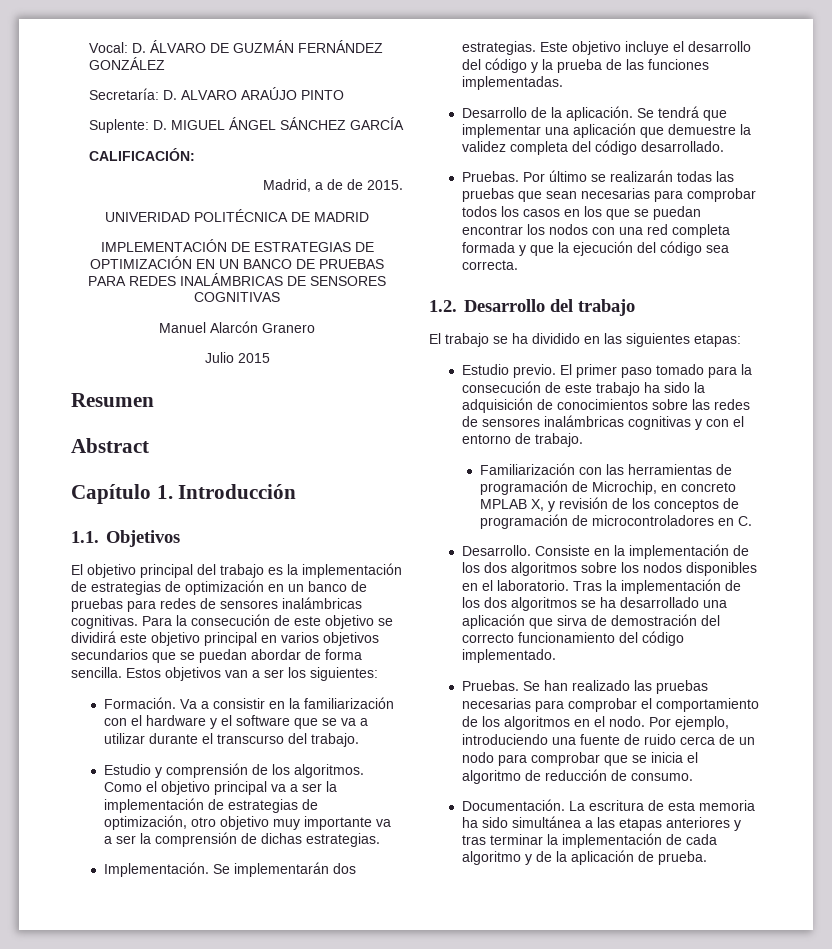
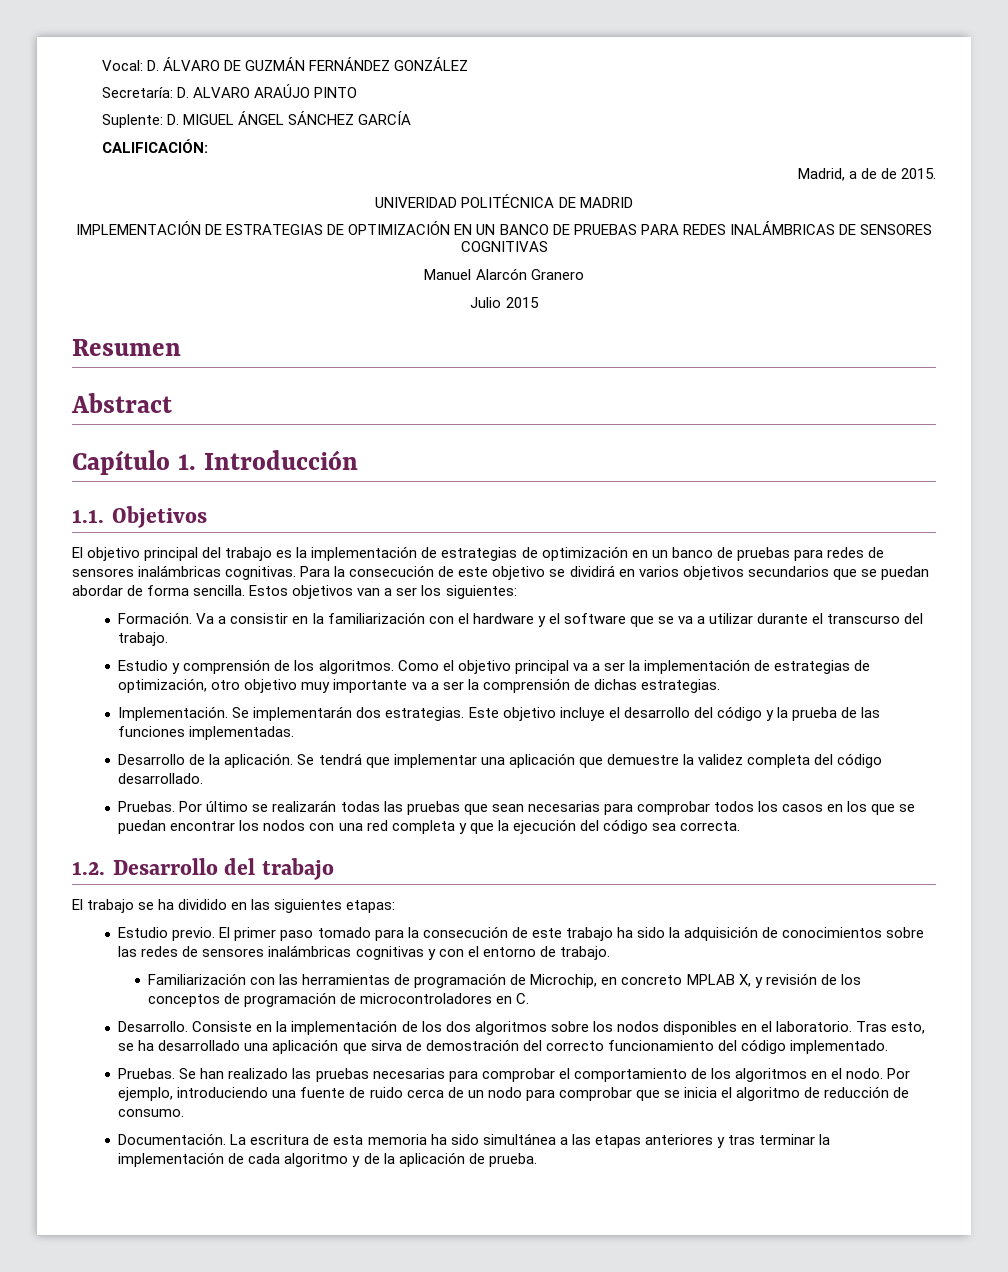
[120,632,257,646] este objetivo principal -> (615, 571) none
[462,242,516,253] formada -> (455, 827) none
[606,579,742,594] [462,597,578,611] la implementación de los dos algoritmos -> [891,1022,926,1034] esto,

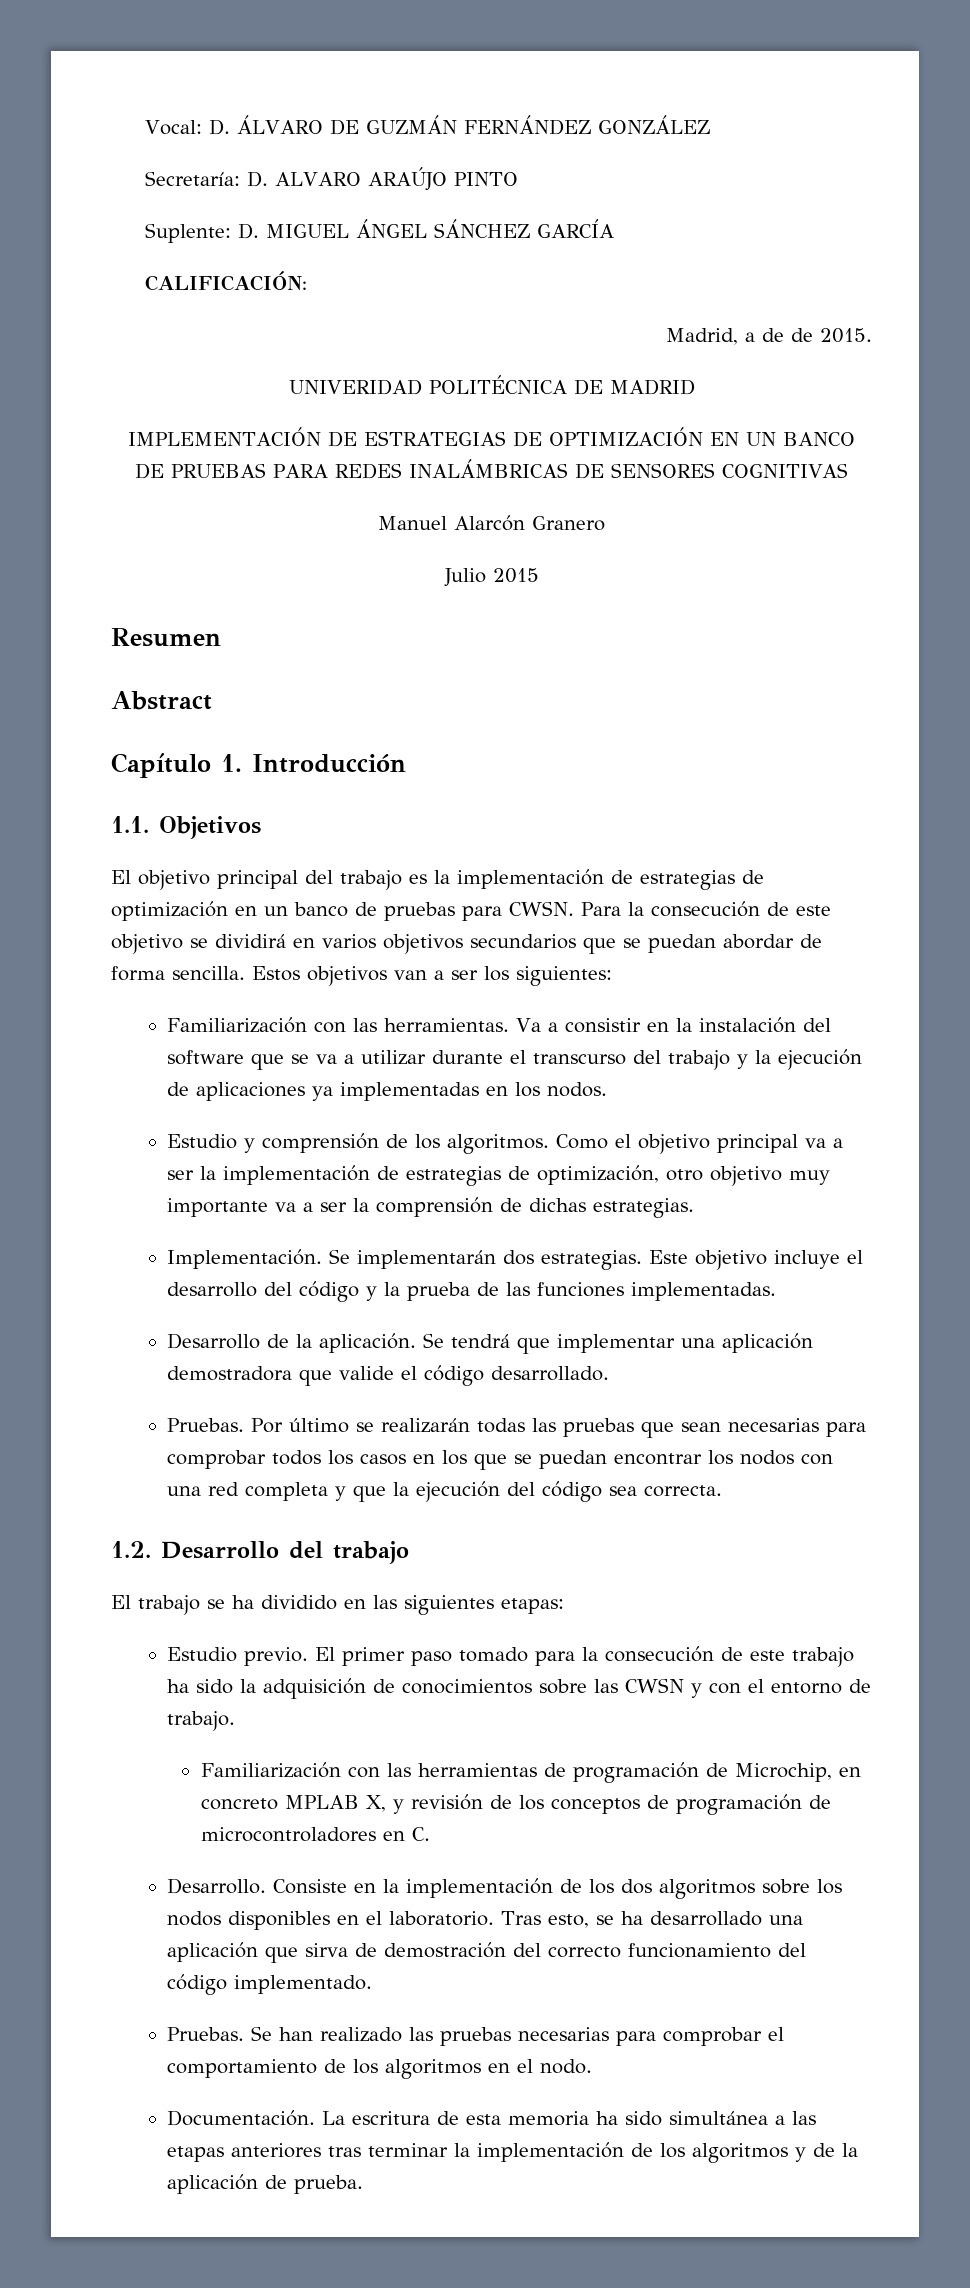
[826,547,884,558] [72,565,297,580] redes de sensores inalámbricas cognitivas. -> [509,901,574,916] CWSN.
[118,612,193,624] Formación. -> [167,1017,510,1033] Familiarización con las herramientas.
[327,612,560,627] familiarización con el hardware y el -> [699,1017,832,1033] instalación del
[118,632,169,646] trabajo. -> [668,1049,863,1070] [167,1082,608,1101] trabajo y la ejecución de aplicaciones ya implementadas en los nodos.
[578,754,834,768] que demuestre la validez completa del -> [167,1366,418,1386] demostradora que valide el
[141,945,424,960] redes de sensores inalámbricas cognitivas -> [625,1678,685,1693] CWSN
[887,1068,911,1079] [118,1086,910,1101] [118,1109,185,1117] Por ejemplo, introduciendo una fuente de ruido cerca de un nodo para comprobar que se inicia el algoritmo de reducción de consumo. -> (593, 2066) none
[716,1137,725,1148] y -> (322, 2150) none
[248,1153,349,1167] cada algoritmo -> [660,2143,789,2163] los algoritmos

